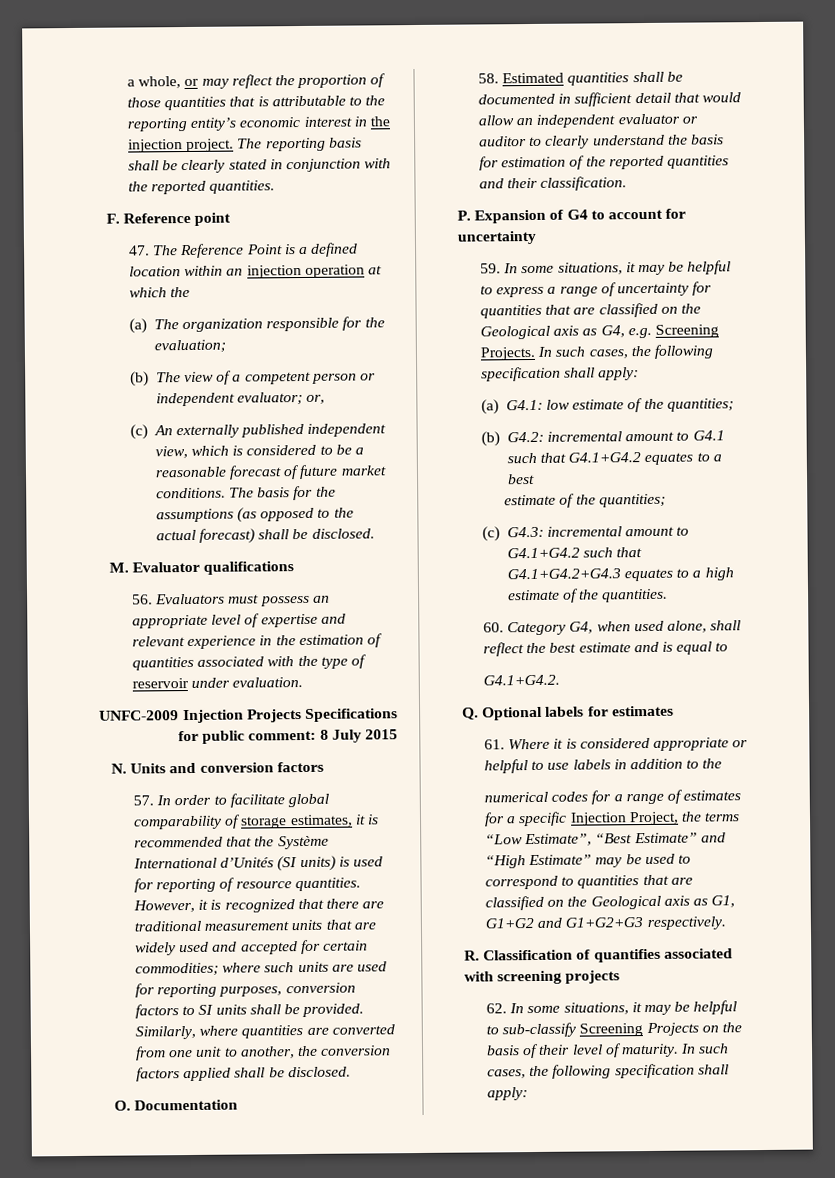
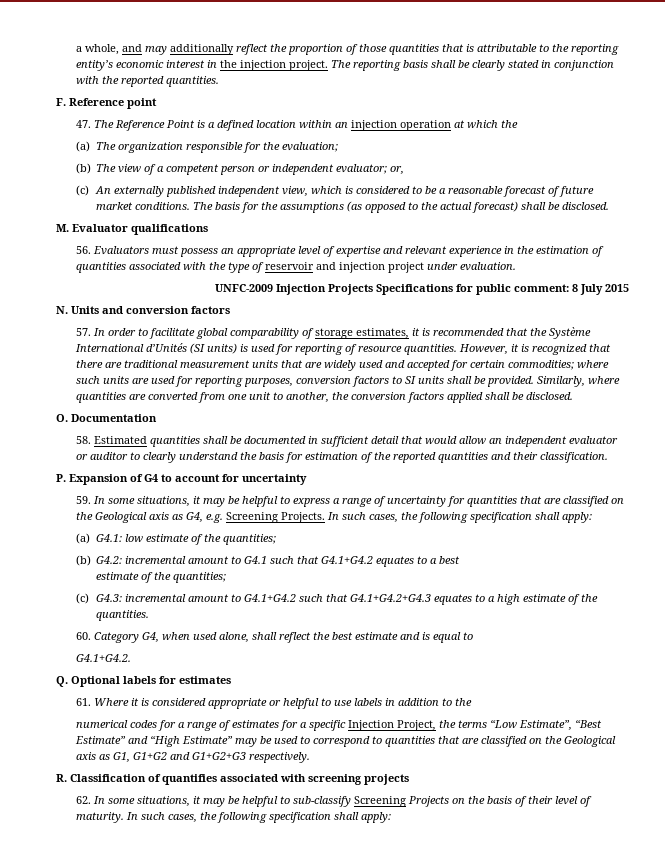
[184,78,229,89] or may -> [121,44,234,55] and may additionally
(190, 683) none -> [315,262,424,273] and injection project

